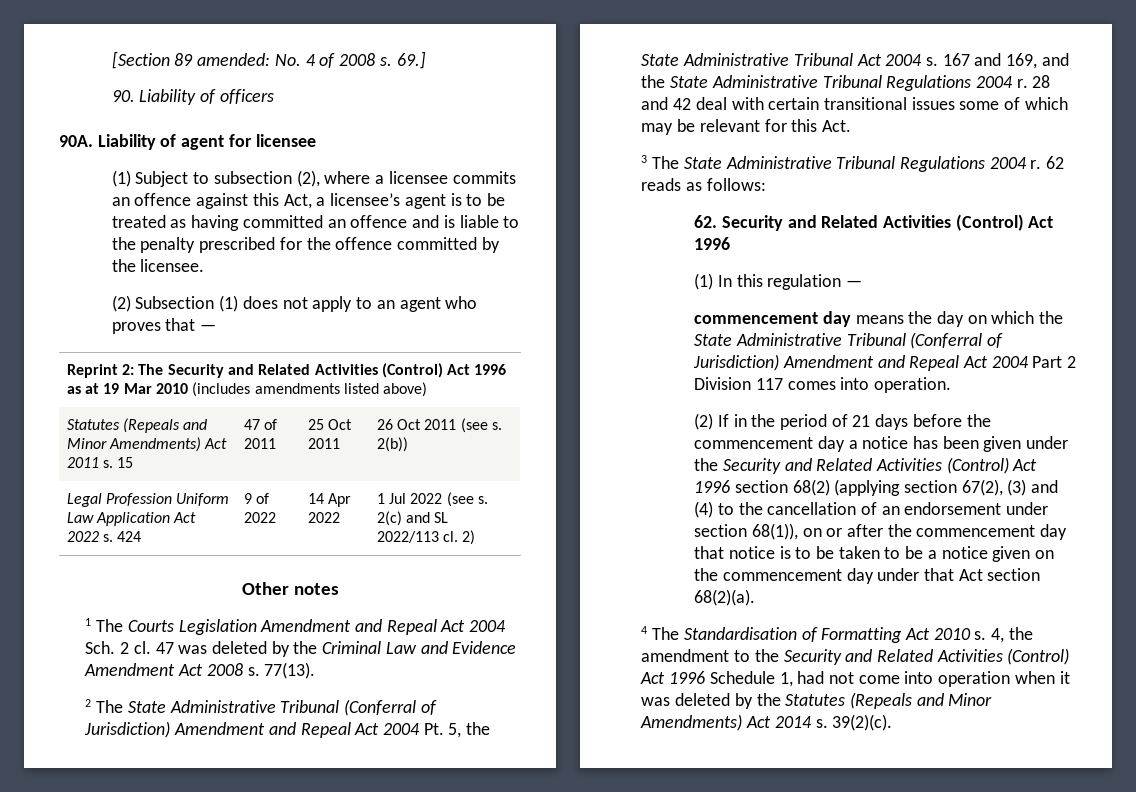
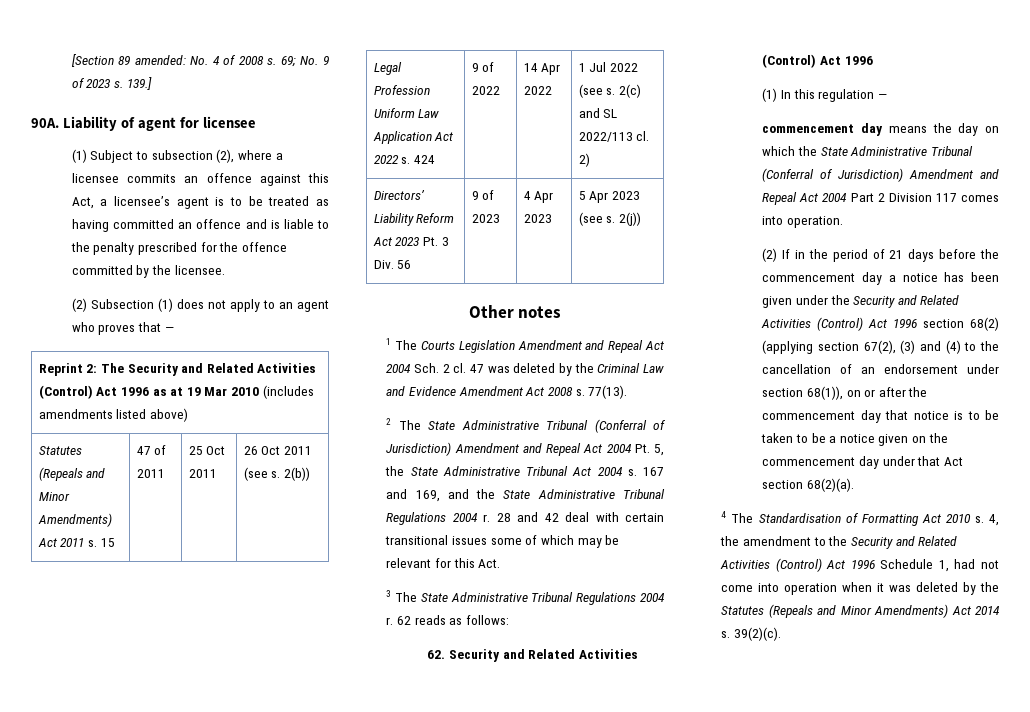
[396,51,426,69] [111,89,274,105] 69.] // 90. Liability of officers -> [280,56,329,67] [71,77,152,90] 69; No. 9 of 2023 s. 139.]
(476, 537) none -> [373,190,425,200] [373,213,455,226] [372,237,449,246] [373,260,412,269] [471,190,495,200] [471,214,500,223] [523,191,554,203] [523,214,552,223] [578,191,640,203] [578,212,641,226] // Directors’ Liability Reform Act 2023 Pt. 3 Div. 56 | 9 of 2023 | 4 Apr 2023 | 5 Apr 2023 (see s. 2(j))

